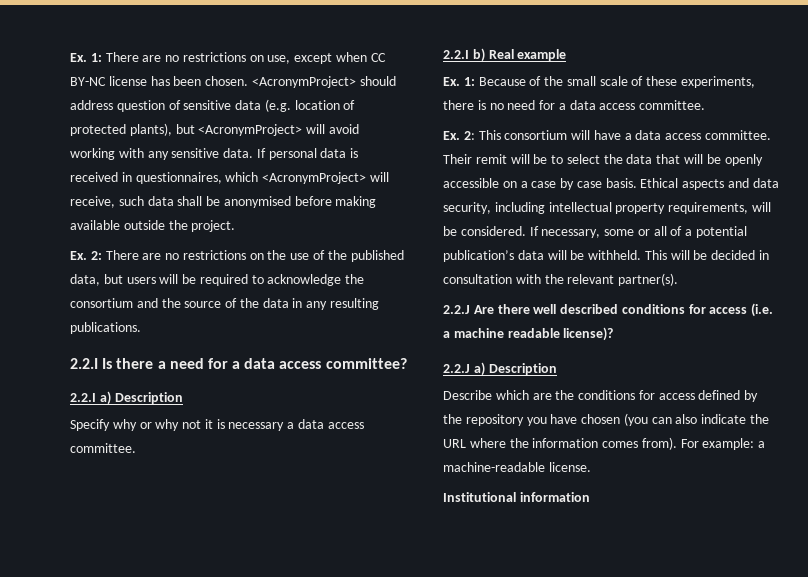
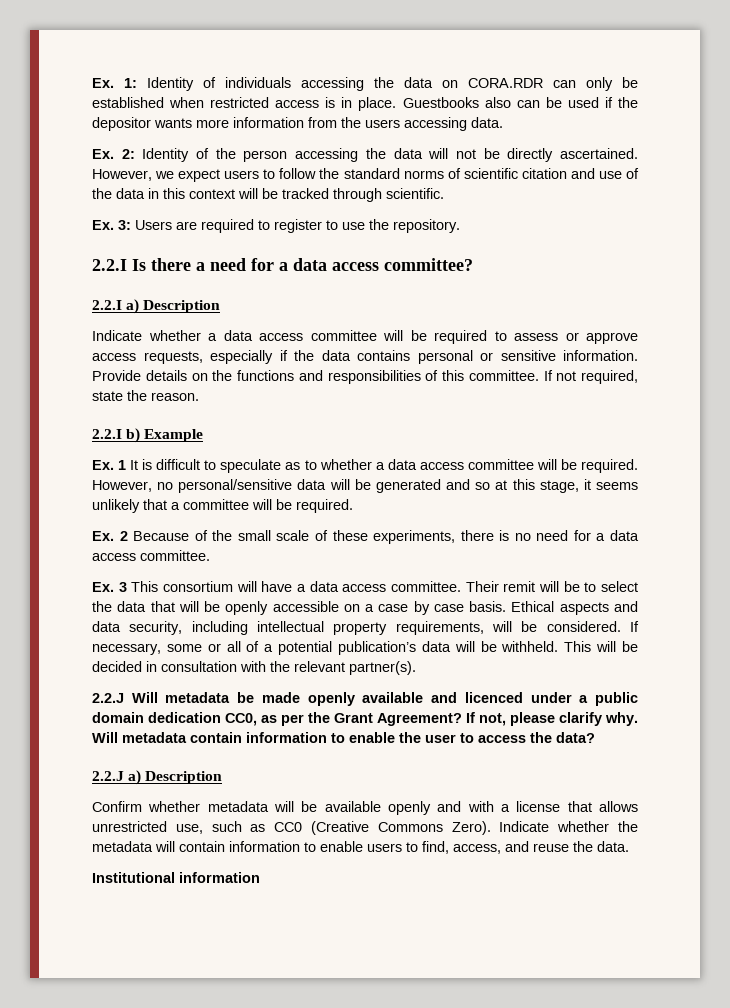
[70,52,386,64] [70,76,396,88] [70,99,356,112] [70,123,359,136] [70,148,359,160] [70,172,389,184] [70,196,377,208] [70,220,236,232] [70,250,404,262] [70,274,365,286] [70,298,380,310] [70,322,141,334] Ex. 1: There are no restrictions on use, except when CC BY-NC license has been chosen. <AcronymProject> should address question of sensitive data (e.g. location of protected plants), but <AcronymProject> will avoid working with any sensitive data. If personal data is received in questionnaires, which <AcronymProject> will receive, such data shall be anonymised before making available outside the project. // Ex. 2: There are no restrictions on the use of the published data, but users will be required to acknowledge the consortium and the source of the data in any resulting publications. -> [92,77,638,91] [92,97,639,111] [92,117,503,131] [92,148,638,162] [92,168,639,182] [92,188,444,202] [92,219,460,233] Ex. 1: Identity of individuals accessing the data on CORA.RDR can only be established when restricted access is in place. Guestbooks also can be used if the depositor wants more information from the users accessing data. // Ex. 2: Identity of the person accessing the data will not be directly ascertained. However, we expect users to follow the standard norms of scientific citation and use of the data in this context will be tracked through scientific. // Ex. 3: Users are required to register to use the repository.
[70,419,364,431] [70,443,136,453] Specify why or why not it is necessary a data access committee. -> [92,330,638,344] [92,350,638,364] [92,370,638,384] [92,390,199,401] Indicate whether a data access committee will be required to assess or approve access requests, especially if the data contains personal or sensitive information. Provide details on the functions and responsibilities of this committee. If not required, state the reason.
[488,49,567,61] [443,77,475,86] Real example // Ex. 1: -> [144,429,204,442] [92,459,638,473] [92,479,638,493] [92,499,353,513] [92,531,128,541] Example // Ex. 1 It is difficult to speculate as to whether a data access committee will be required. However, no personal/sensitive data will be generated and so at this stage, it seems unlikely that a committee will be required. // Ex. 2
[463,131,475,140] 2: -> [118,582,127,592] 3
[473,303,774,317] [443,327,614,341] [443,362,557,376] [443,390,759,402] [443,413,770,426] [443,437,766,450] [443,462,591,472] Are there well described conditions for access (i.e. a machine readable license)? // 2.2.J a) Description // Describe which are the conditions for access defined by the repository you have chosen (you can also indicate the URL where the information comes from). For example: a machine-readable license. -> [131,692,639,706] [92,712,638,726] [92,732,595,743] [92,770,223,785] [92,801,638,815] [92,821,638,835] [92,841,629,854] Will metadata be made openly available and licenced under a public domain dedication CC0, as per the Grant Agreement? If not, please clarify why. Will metadata contain information to enable the user to access the data? // 2.2.J a) Description // Confirm whether metadata will be available openly and with a license that allows unrestricted use, such as CC0 (Creative Commons Zero). Indicate whether the metadata will contain information to enable users to find, access, and reuse the data.

